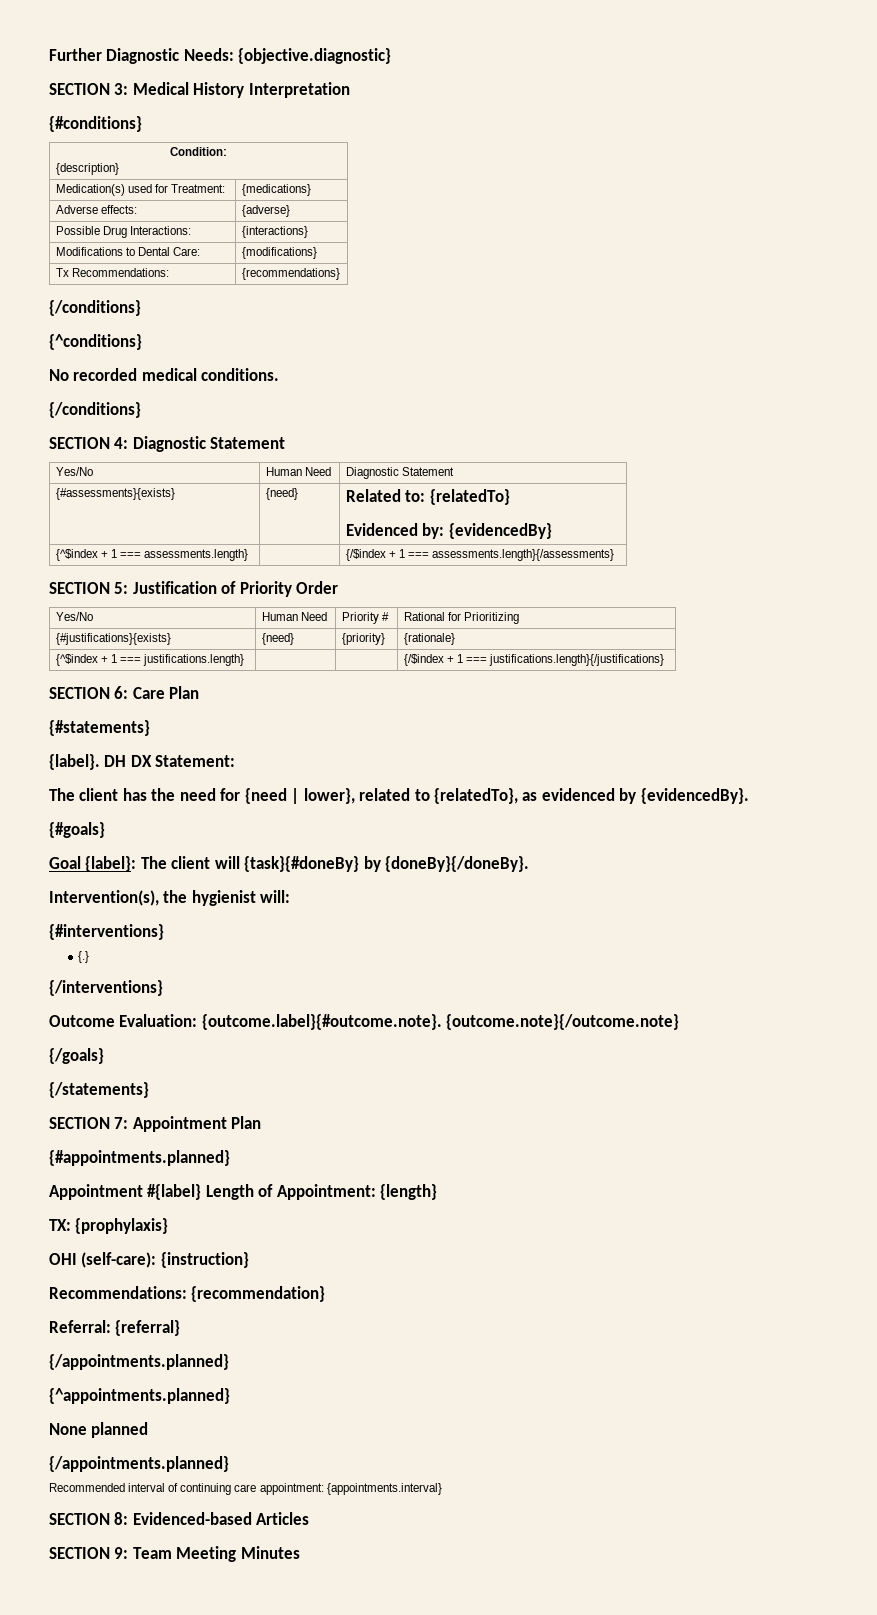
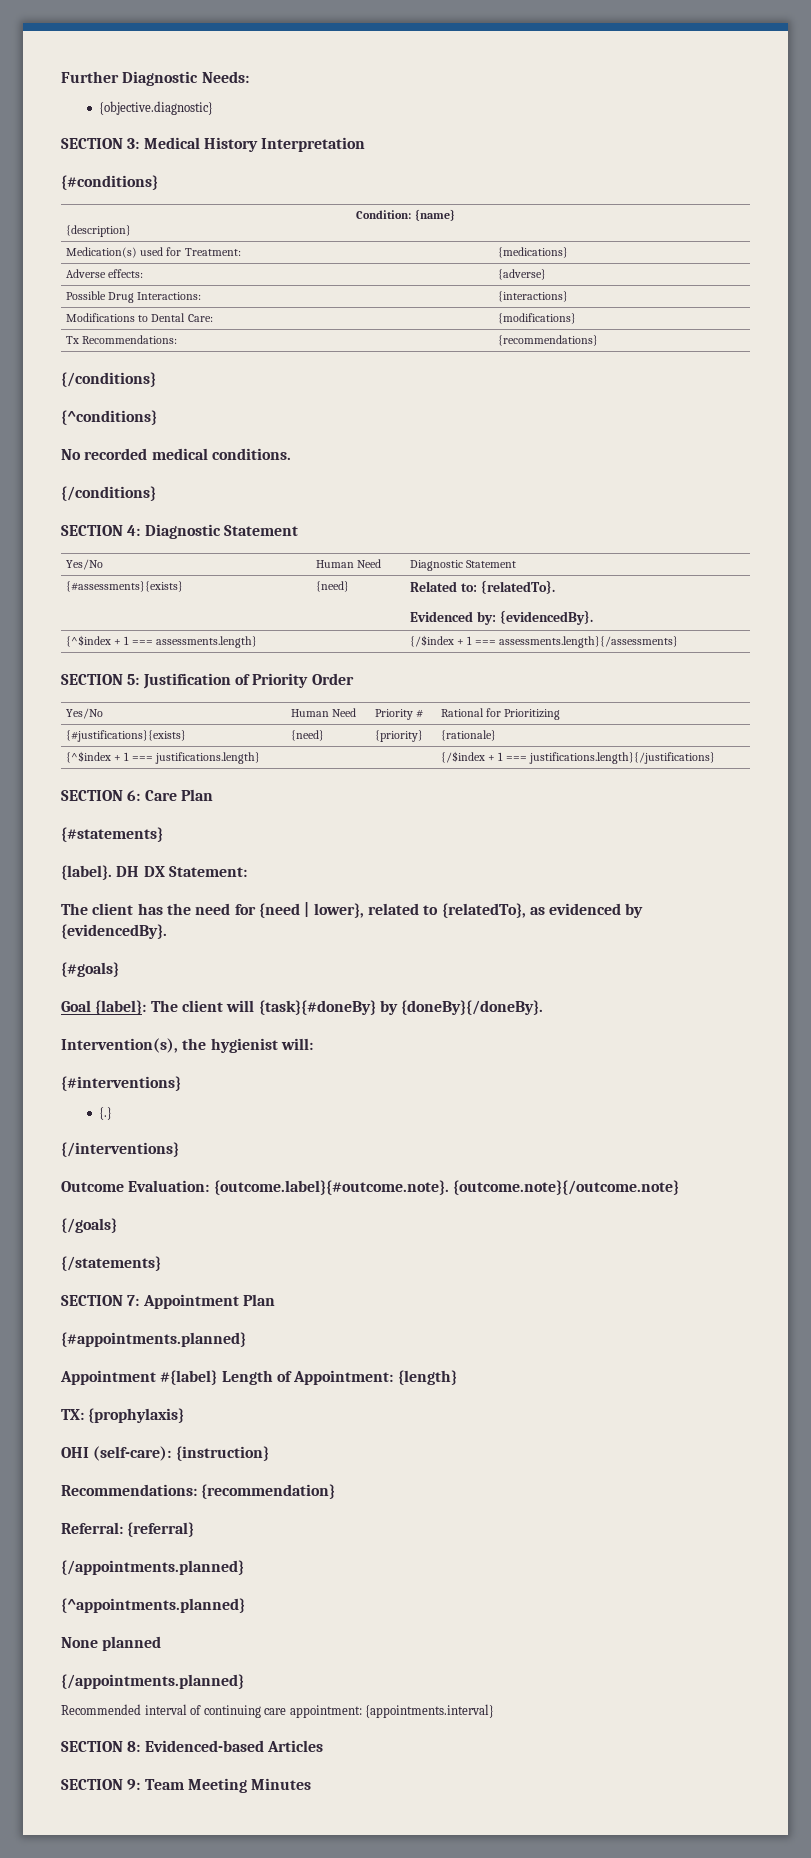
(234, 54) none -> (249, 77) //
(227, 151) none -> [414,209,455,221] {name}
[429,489,510,505] {relatedTo} -> [480,580,555,594] {relatedTo}.
[448,523,552,539] {evidencedBy} -> [499,610,593,625] {evidencedBy}.

